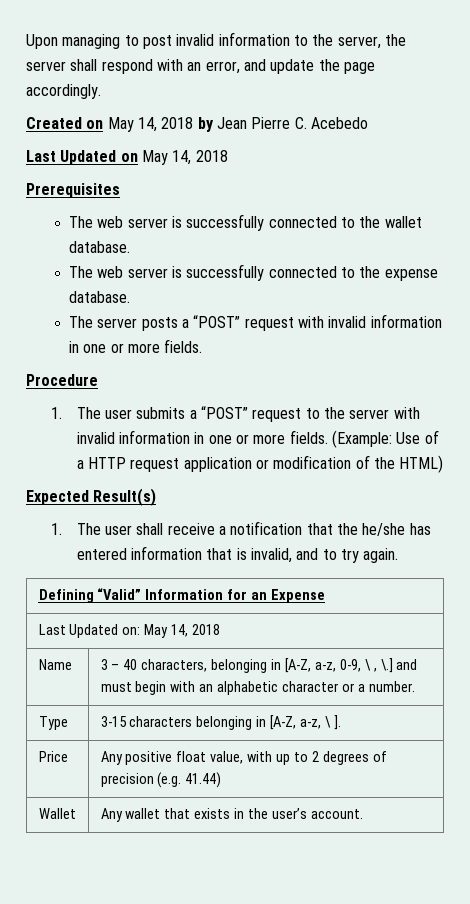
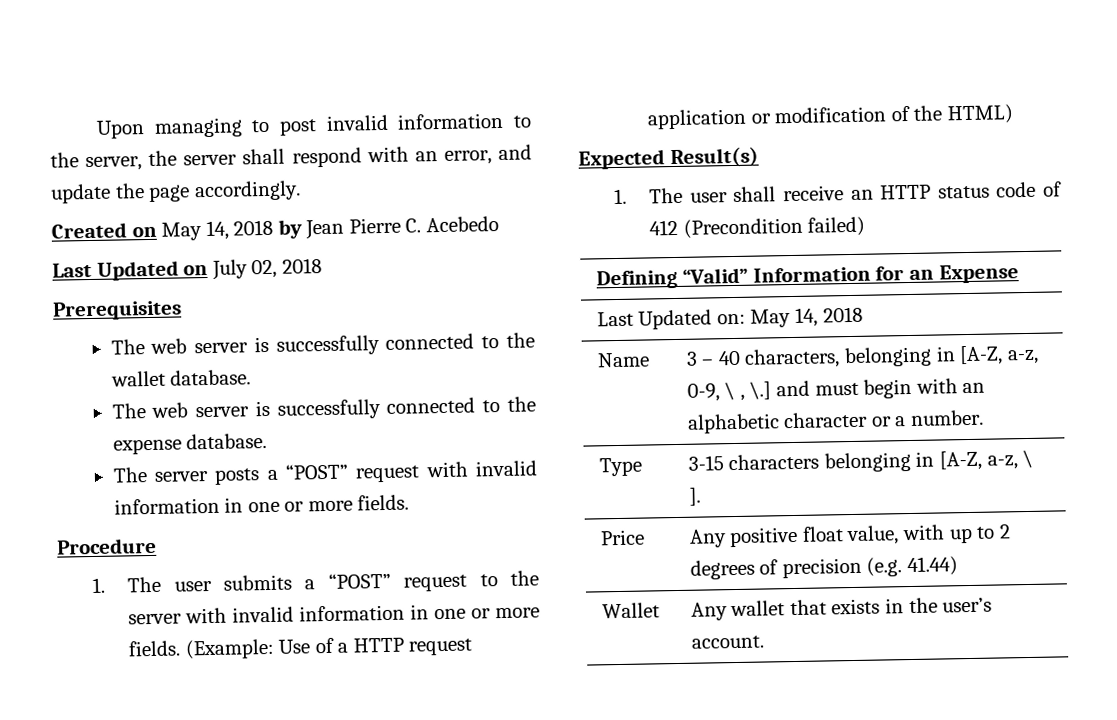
[141,150,192,165] May 14, -> [211,259,278,280] July 02,
[219,521,431,536] [76,546,399,563] a notification that the he/she has entered information that is invalid, and to try again. -> [850,181,1062,200] [649,216,866,239] an HTTP status code of 412 (Precondition failed)

